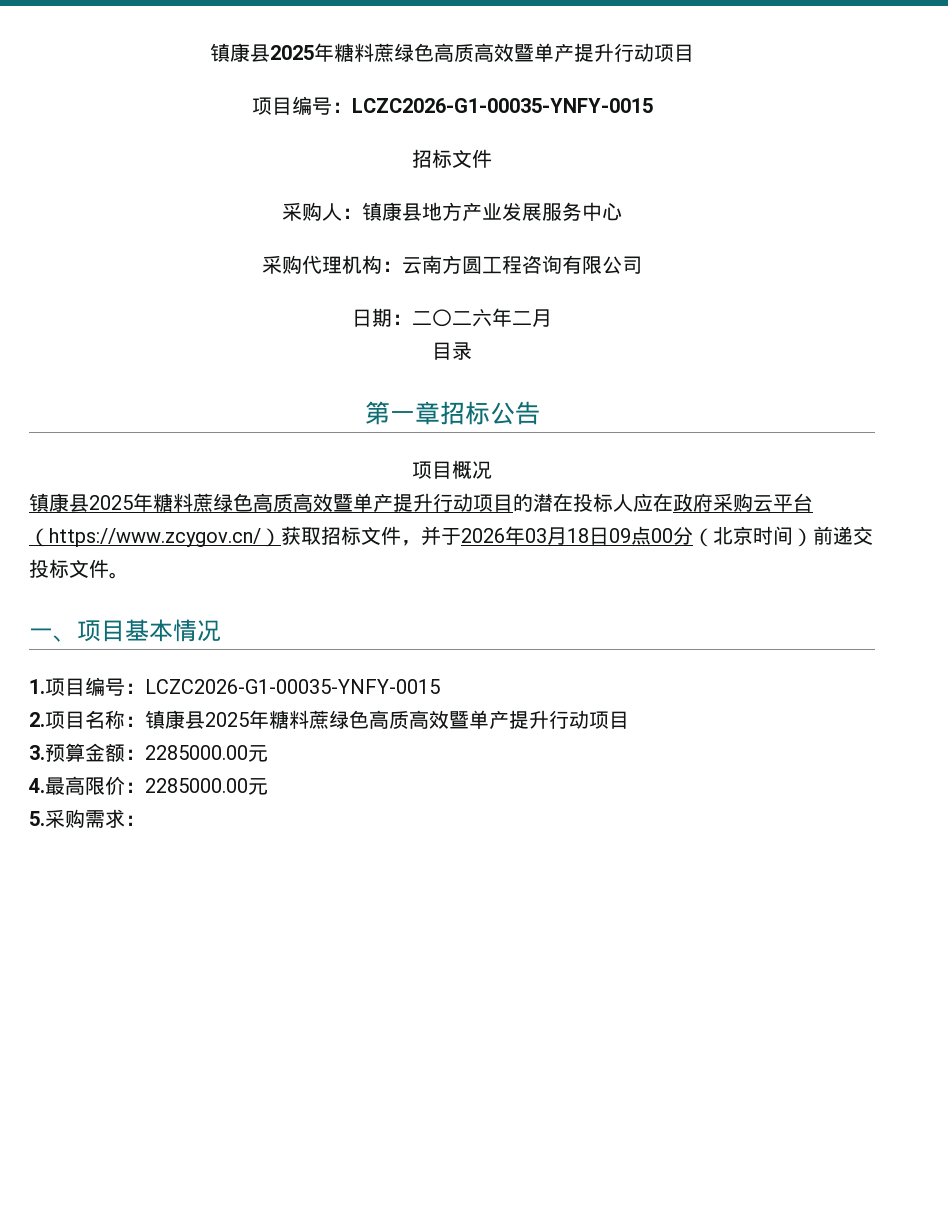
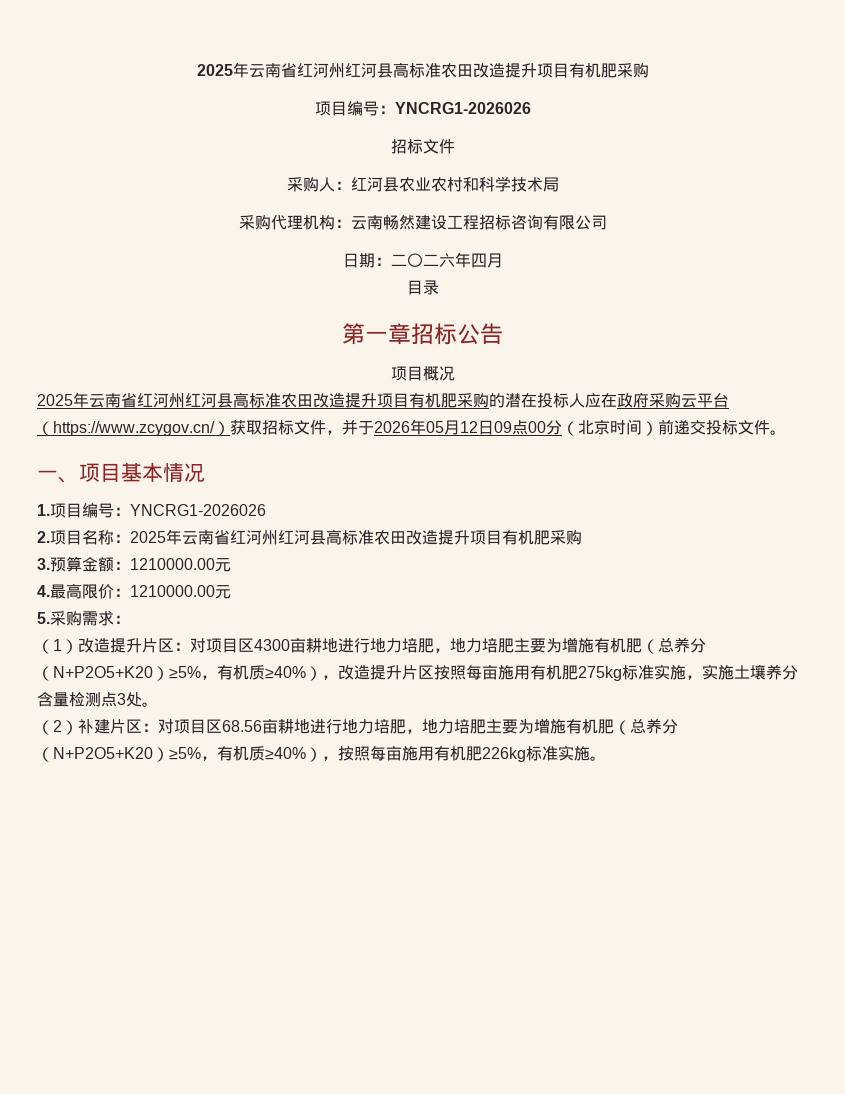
[210,43,694,62] [251,96,653,115] 镇康县2025年糖料蔗绿色高质高效暨单产提升行动项目 // 项目编号：LCZC2026-G1-00035-YNFY-0015 -> [196,62,649,78] [314,101,531,116] 2025年云南省红河州红河县高标准农田改造提升项目有机肥采购 // 项目编号：YNCRG1-2026026
[362,202,622,221] 镇康县地方产业发展服务中心 -> [350,176,559,192] 红河县农业农村和科学技术局
[442,255,522,274] 方圆工程 -> [382,215,511,230] 畅然建设工程招标
[512,311,532,325] 二 -> [470,253,487,268] 四
[29,493,513,512] 镇康县2025年糖料蔗绿色高质高效暨单产提升行动项目 -> [37,392,489,408] 2025年云南省红河州红河县高标准农田改造提升项目有机肥采购
[525,527,589,545] 03月18 -> [426,420,478,435] 05月12
[145,679,440,694] LCZC2026-G1-00035-YNFY-0015 -> [130,504,266,516] YNCRG1-2026026
[145,710,629,729] 镇康县2025年糖料蔗绿色高质高效暨单产提升行动项目 -> [130,529,582,545] 2025年云南省红河州红河县高标准农田改造提升项目有机肥采购
[145,745,248,760] 2285000.00 -> [130,558,215,570] 1210000.00
[145,778,248,793] 2285000.00 -> [130,585,215,597] 1210000.00
(145, 820) none -> [37,637,706,654] [37,664,798,681] [37,692,158,707] [37,718,678,735] [37,745,606,762] // （1）改造提升片区：对项目区4300亩耕地进行地力培肥，地力培肥主要为增施有机肥（总养分（N+P2O5+K20）≥5%，有机质≥40%），改造提升片区按照每亩施用有机肥275kg标准实施，实施土壤养分含量检测点3处。 // （2）补建片区：对项目区68.56亩耕地进行地力培肥，地力培肥主要为增施有机肥（总养分（N+P2O5+K20）≥5%，有机质≥40%），按照每亩施用有机肥226kg标准实施。

